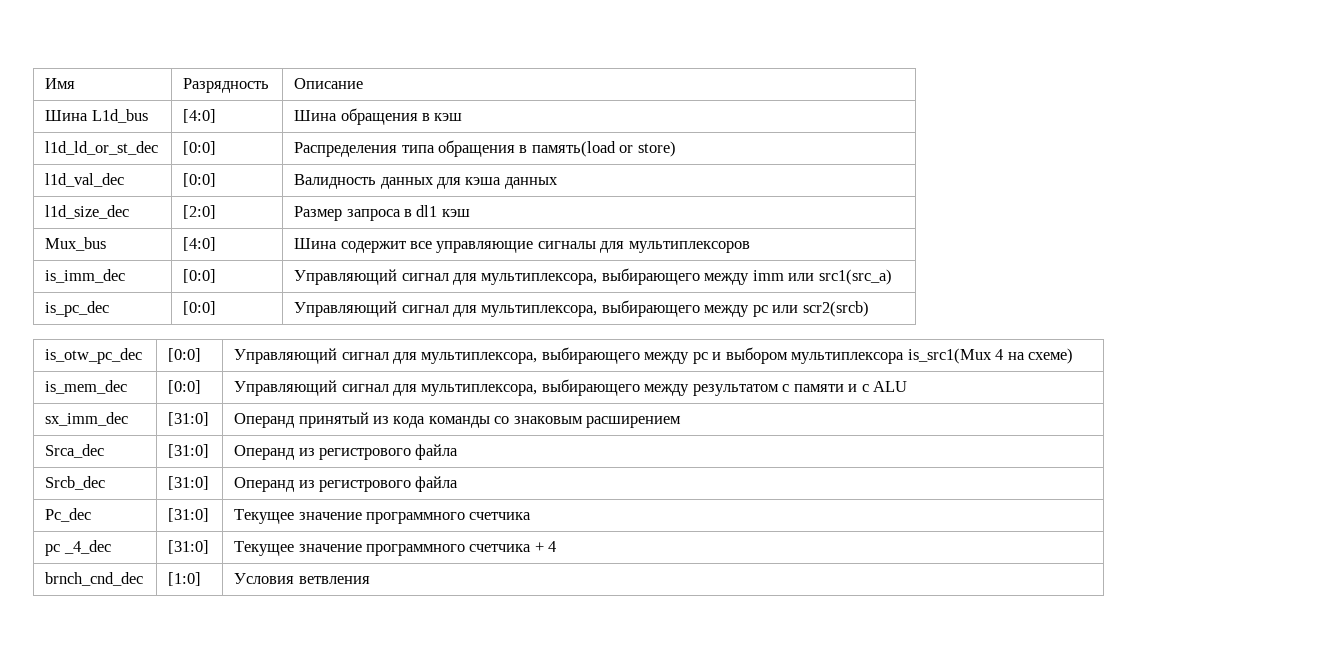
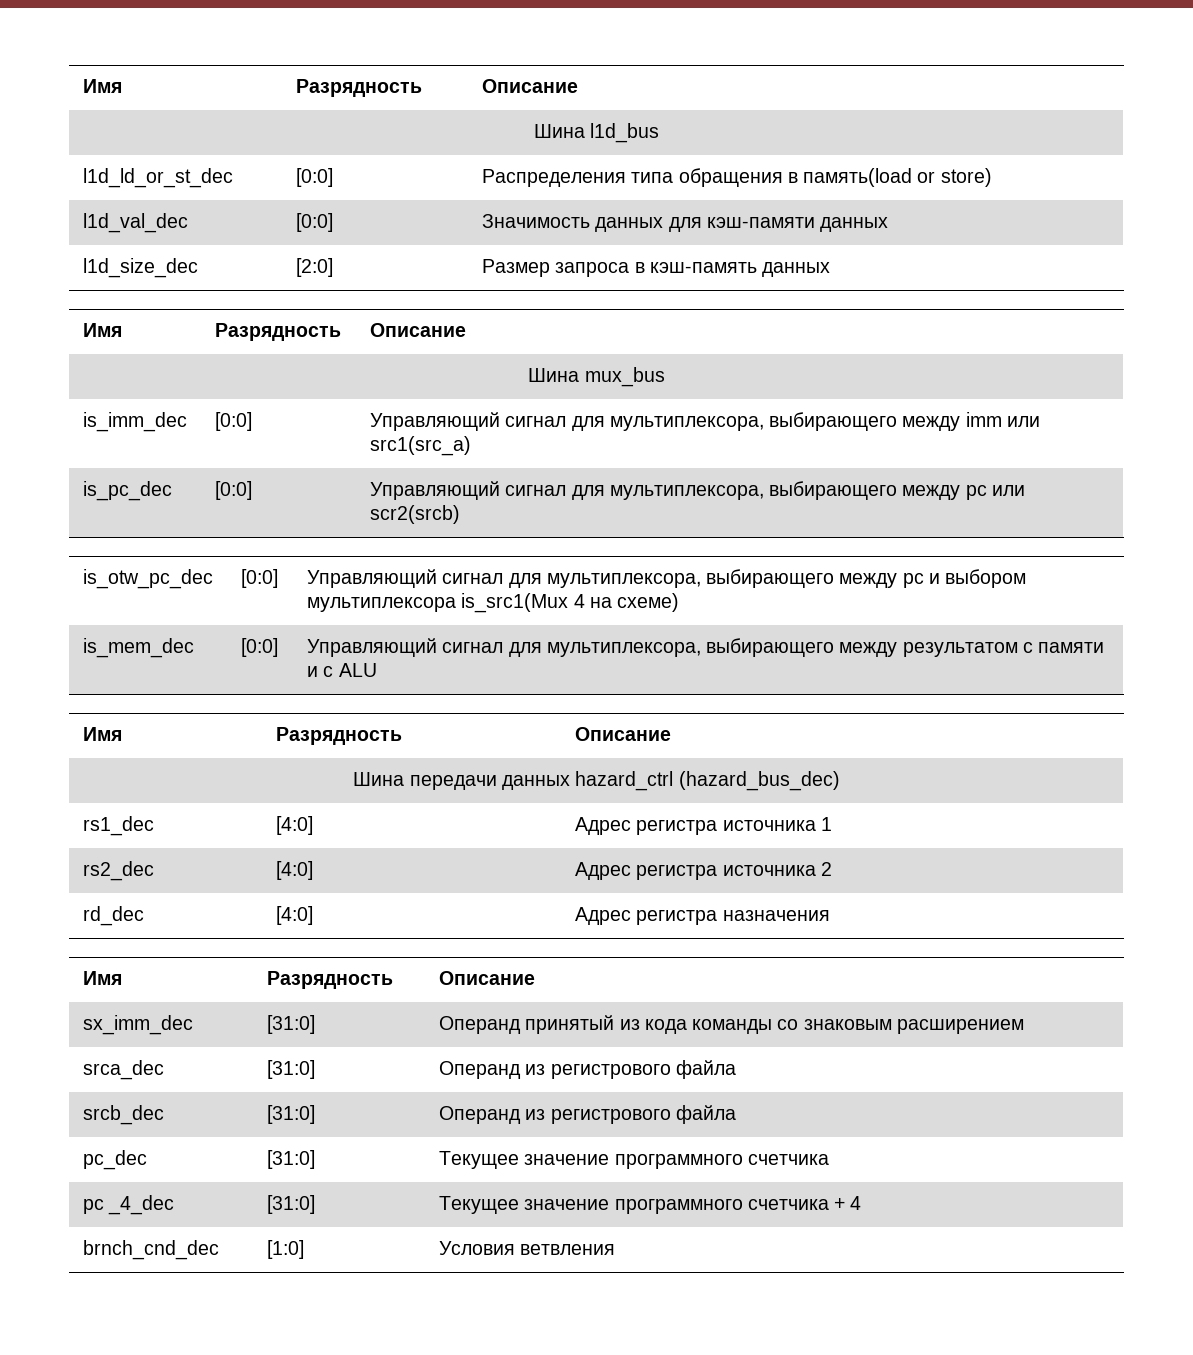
[45,78,76,89] [183,78,270,93] [294,78,364,89] [45,109,148,123] [183,109,217,123] [294,108,463,125] Имя | Разрядность | Описание // Шина L1d_bus | [4:0] | Шина обращения в кэш -> [82,79,122,93] [295,79,422,97] [481,79,578,93] [533,123,660,143] Имя | Разрядность | Описание // Шина l1d_bus
[294,174,377,189] Валидность -> [481,214,590,228] Значимость
[465,177,502,185] кэша -> [706,217,815,228] кэш-памяти
[416,205,470,217] [45,237,107,251] [183,237,217,251] [294,238,750,253] dl1 кэш // Mux_bus | [4:0] | Шина содержит все управляющие сигналы для мультиплексоров -> [649,262,831,277] [82,323,122,337] [214,323,341,341] [369,323,466,337] [528,367,665,387] кэш-память данных // Имя | Разрядность | Описание // Шина mux_bus
(908, 386) none -> [82,727,122,741] [275,727,402,745] [574,727,671,741] [353,771,840,791] [82,816,154,836] [275,816,313,835] [574,817,832,835] [82,861,154,881] [275,861,313,880] [574,862,832,880] [82,906,144,926] [275,906,313,925] [574,907,830,925] [82,971,122,985] [266,971,393,989] [438,971,535,985] // Имя | Разрядность | Описание // Шина передачи данных hazard_ctrl (hazard_bus_dec) // rs1_dec | [4:0] | Адрес регистра источника 1 // rs2_dec | [4:0] | Адрес регистра источника 2 // rd_dec | [4:0] | Адрес регистра назначения // Имя | Разрядность | Описание
[45,444,105,458] [168,444,210,458] [234,444,459,460] [45,476,106,490] [168,476,210,490] [234,476,459,492] [45,508,92,522] Srca_dec | [31:0] | Операнд из регистрового файла // Srcb_dec | [31:0] | Операнд из регистрового файла // Pc_dec -> [82,1060,164,1080] [266,1060,315,1079] [438,1060,736,1079] [82,1105,164,1125] [266,1105,315,1124] [438,1105,736,1124] [82,1150,147,1170] srca_dec | [31:0] | Операнд из регистрового файла // srcb_dec | [31:0] | Операнд из регистрового файла // pc_dec

